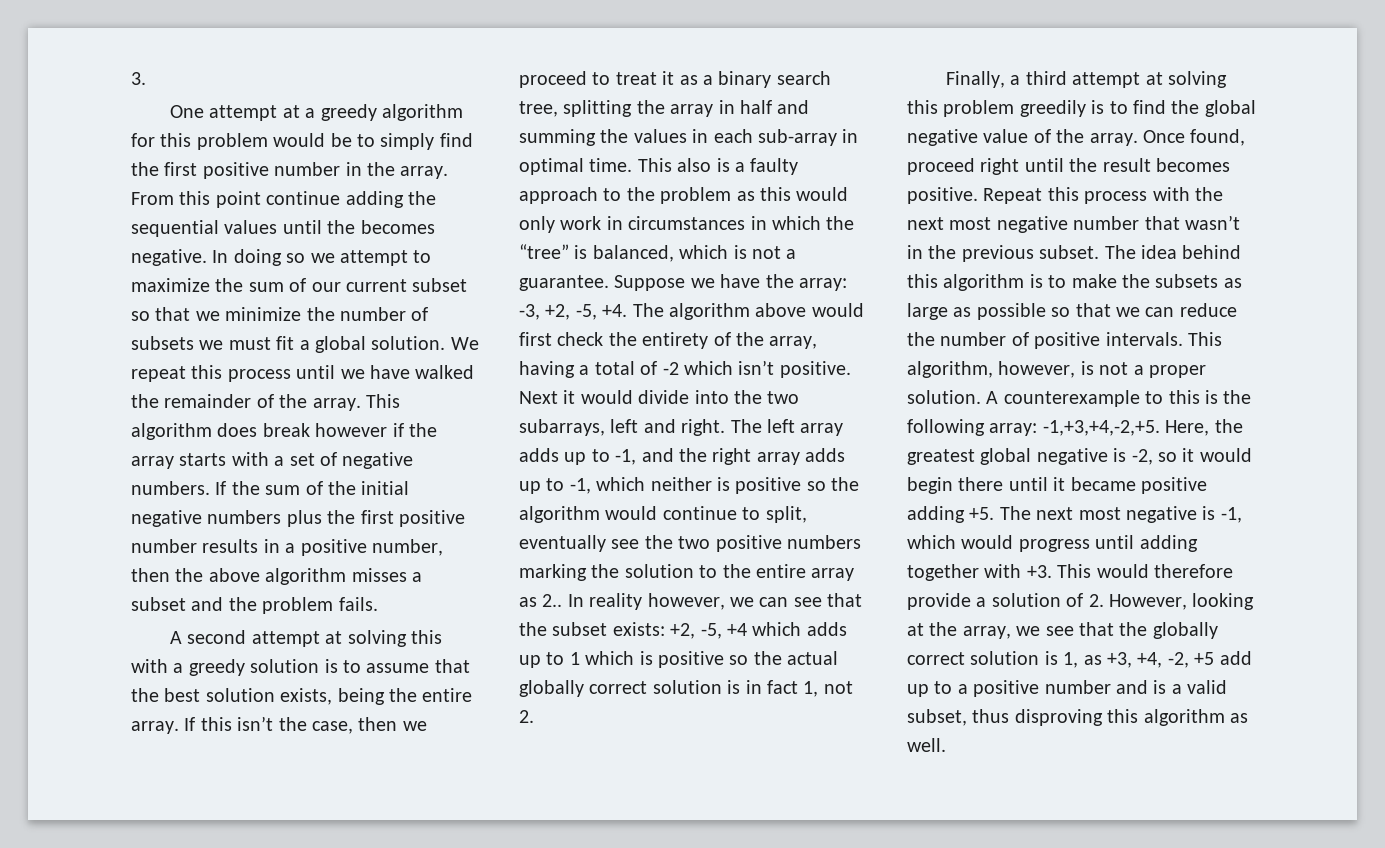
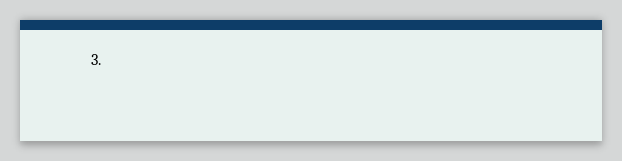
[170,104,464,121] [131,133,473,150] [131,162,449,179] [131,191,436,208] [131,220,435,237] [131,249,432,266] [131,278,468,292] [131,307,429,321] [131,336,479,353] [131,365,475,382] [131,394,400,411] [131,423,437,440] [131,452,414,469] [131,481,410,495] [131,510,465,527] [131,539,443,556] [131,568,422,585] [131,597,378,614] [170,630,443,647] [131,659,470,676] [131,688,473,705] [131,716,427,734] [519,71,831,88] [519,100,810,117] [519,129,859,146] [519,158,799,175] [519,187,849,204] [519,216,855,233] [519,244,797,262] [519,274,847,291] [519,303,864,320] [519,332,818,349] [519,360,851,378] [519,390,800,404] [519,419,844,436] [519,448,846,465] [519,477,860,494] [519,506,807,523] [519,535,861,552] [519,564,855,581] [519,593,863,610] [519,622,847,639] [519,651,839,668] [519,680,853,697] [519,710,534,723] [946,71,1228,88] [907,100,1256,117] [907,129,1246,146] [907,158,1230,175] [907,187,1223,204] [907,215,1240,233] [907,245,1242,262] [907,274,1242,291] [907,303,1237,320] [907,332,1222,349] [907,361,1206,378] [907,390,1252,407] [907,419,1243,436] [907,448,1252,465] [907,477,1207,494] [907,506,1242,523] [907,535,1198,552] [907,564,1233,581] [907,593,1255,610] [907,622,1218,639] [907,651,1252,668] [907,680,1228,697] [907,709,1248,726] [907,738,946,752] // One attempt at a greedy algorithm for this problem would be to simply find the first positive number in the array. From this point continue adding the sequential values until the becomes negative. In doing so we attempt to maximize the sum of our current subset so that we minimize the number of subsets we must fit a global solution. We repeat this process until we have walked the remainder of the array. This algorithm does break however if the array starts with a set of negative numbers. If the sum of the initial negative numbers plus the first positive number results in a positive number, then the above algorithm misses a subset and the problem fails. // A second attempt at solving this with a greedy solution is to assume that the best solution exists, being the entire array. If this isn’t the case, then we proceed to treat it as a binary search tree, splitting the array in half and summing the values in each sub-array in optimal time. This also is a faulty approach to the problem as this would only work in circumstances in which the “tree” is balanced, which is not a guarantee. Suppose we have the array: -3, +2, -5, +4. The algorithm above would first check the entirety of the array, having a total of -2 which isn’t positive. Next it would divide into the two subarrays, left and right. The left array adds up to -1, and the right array adds up to -1, which neither is positive so the algorithm would continue to split, eventually see the two positive numbers marking the solution to the entire array as 2.. In reality however, we can see that the subset exists: +2, -5, +4 which adds up to 1 which is positive so the actual globally correct solution is in fact 1, not 2. // Finally, a third attempt at solving this problem greedily is to find the global negative value of the array. Once found, proceed right until the result becomes positive. Repeat this process with the next most negative number that wasn’t in the previous subset. The idea behind this algorithm is to make the subsets as large as possible so that we can reduce the number of positive intervals. This algorithm, however, is not a proper solution. A counterexample to this is the following array: -1,+3,+4,-2,+5. Here, the greatest global negative is -2, so it would begin there until it became positive adding +5. The next most negative is -1, which would progress until adding together with +3. This would therefore provide a solution of 2. However, looking at the array, we see that the globally correct solution is 1, as +3, +4, -2, +5 add up to a positive number and is a valid subset, thus disproving this algorithm as well. -> (101, 59) none

